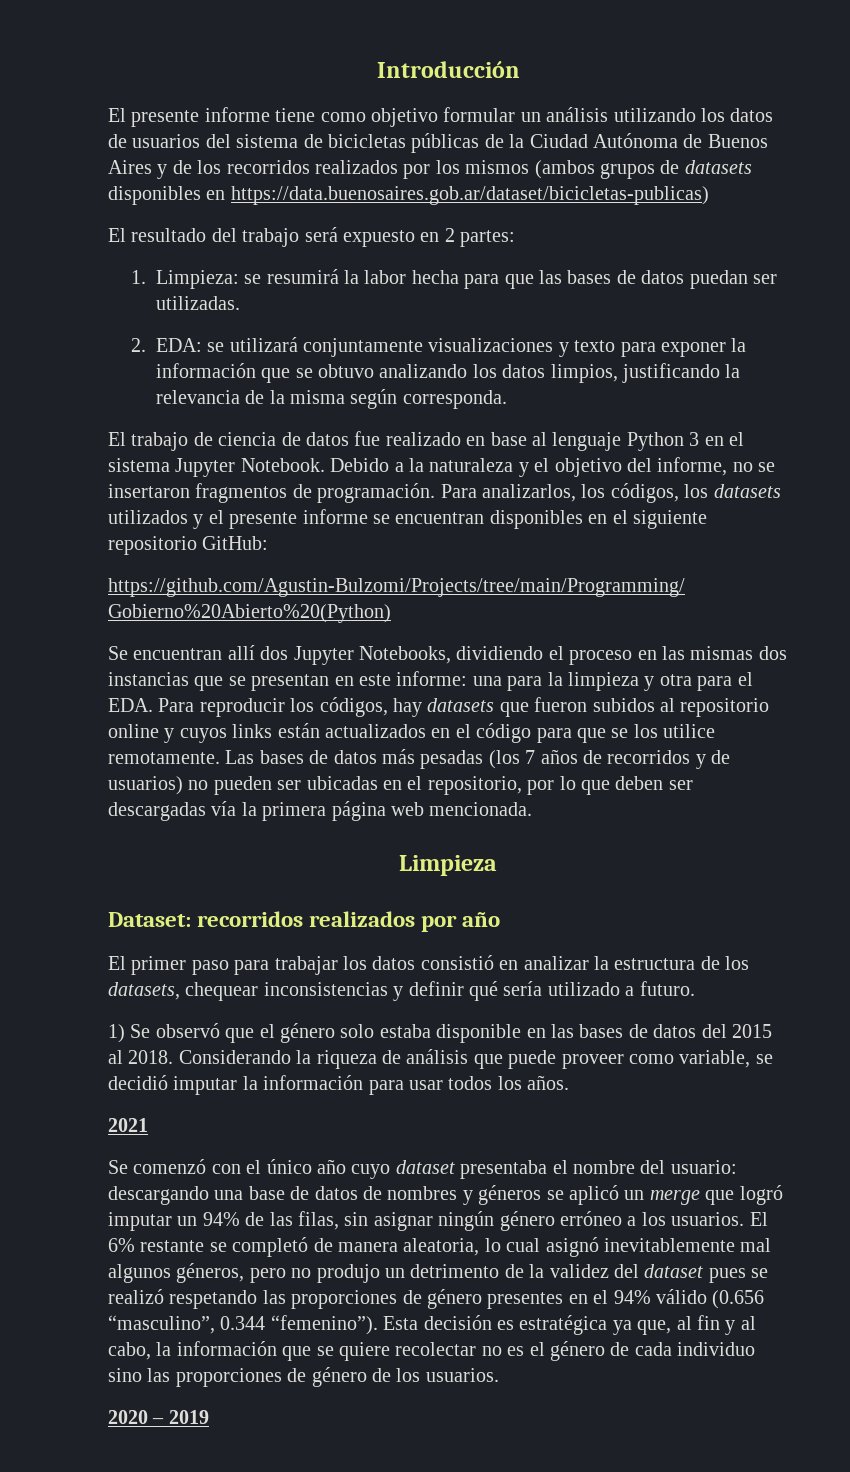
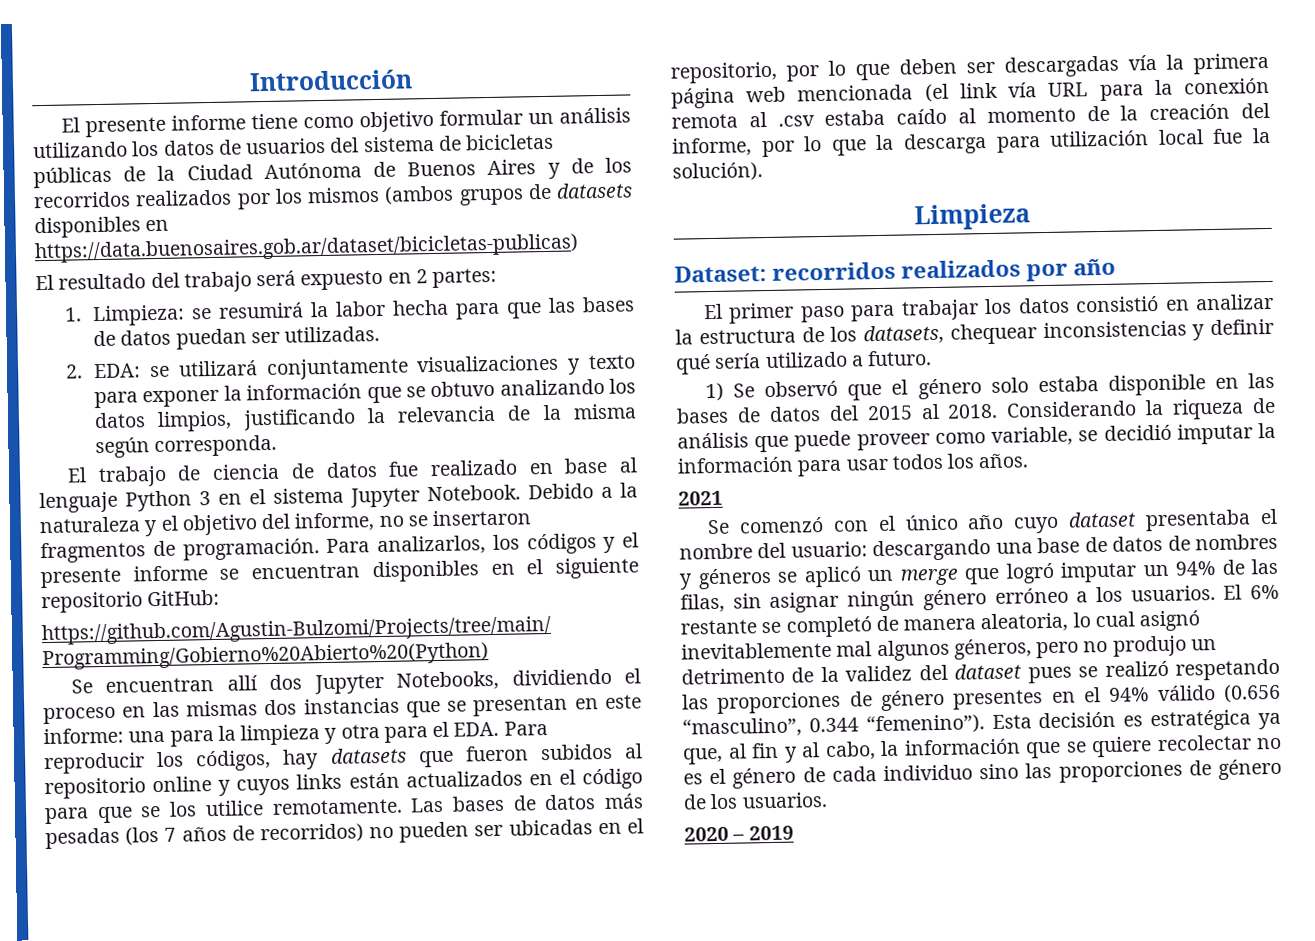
[610,483,781,503] [108,510,188,524] códigos, los datasets utilizados -> [526,533,597,555] códigos
[607,750,731,769] [108,776,183,795] recorridos y de usuarios) -> [259,823,364,844] recorridos)
[429,802,533,816] mencionada. -> [797,77,1270,103] [671,102,1270,129] [672,127,1271,158] [672,162,763,182] mencionada (el link vía URL para la conexión remota al .csv estaba caído al momento de la creación del informe, por lo que la descarga para utilización local fue la solución).

